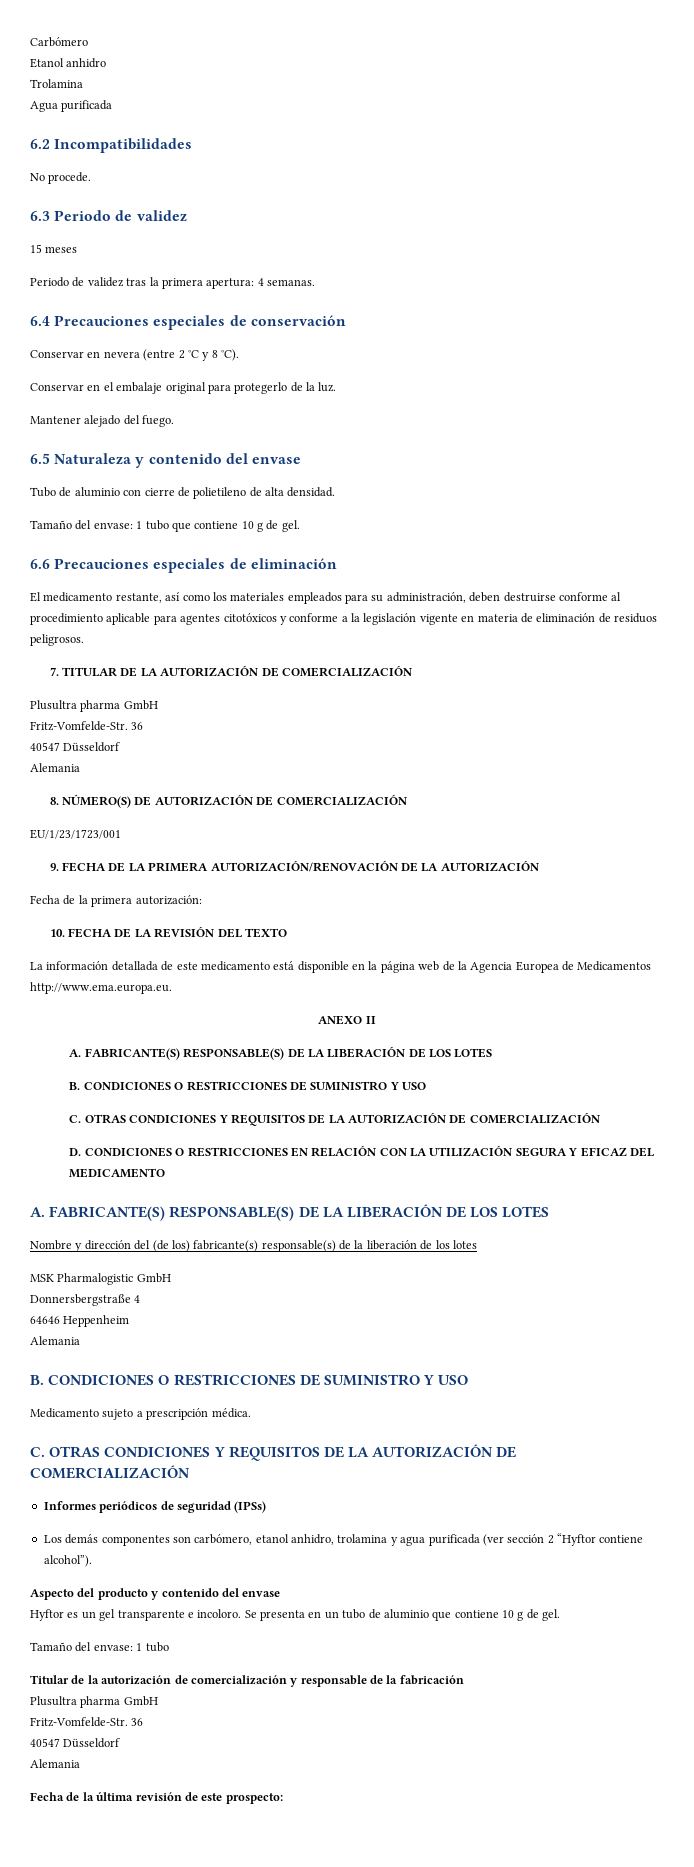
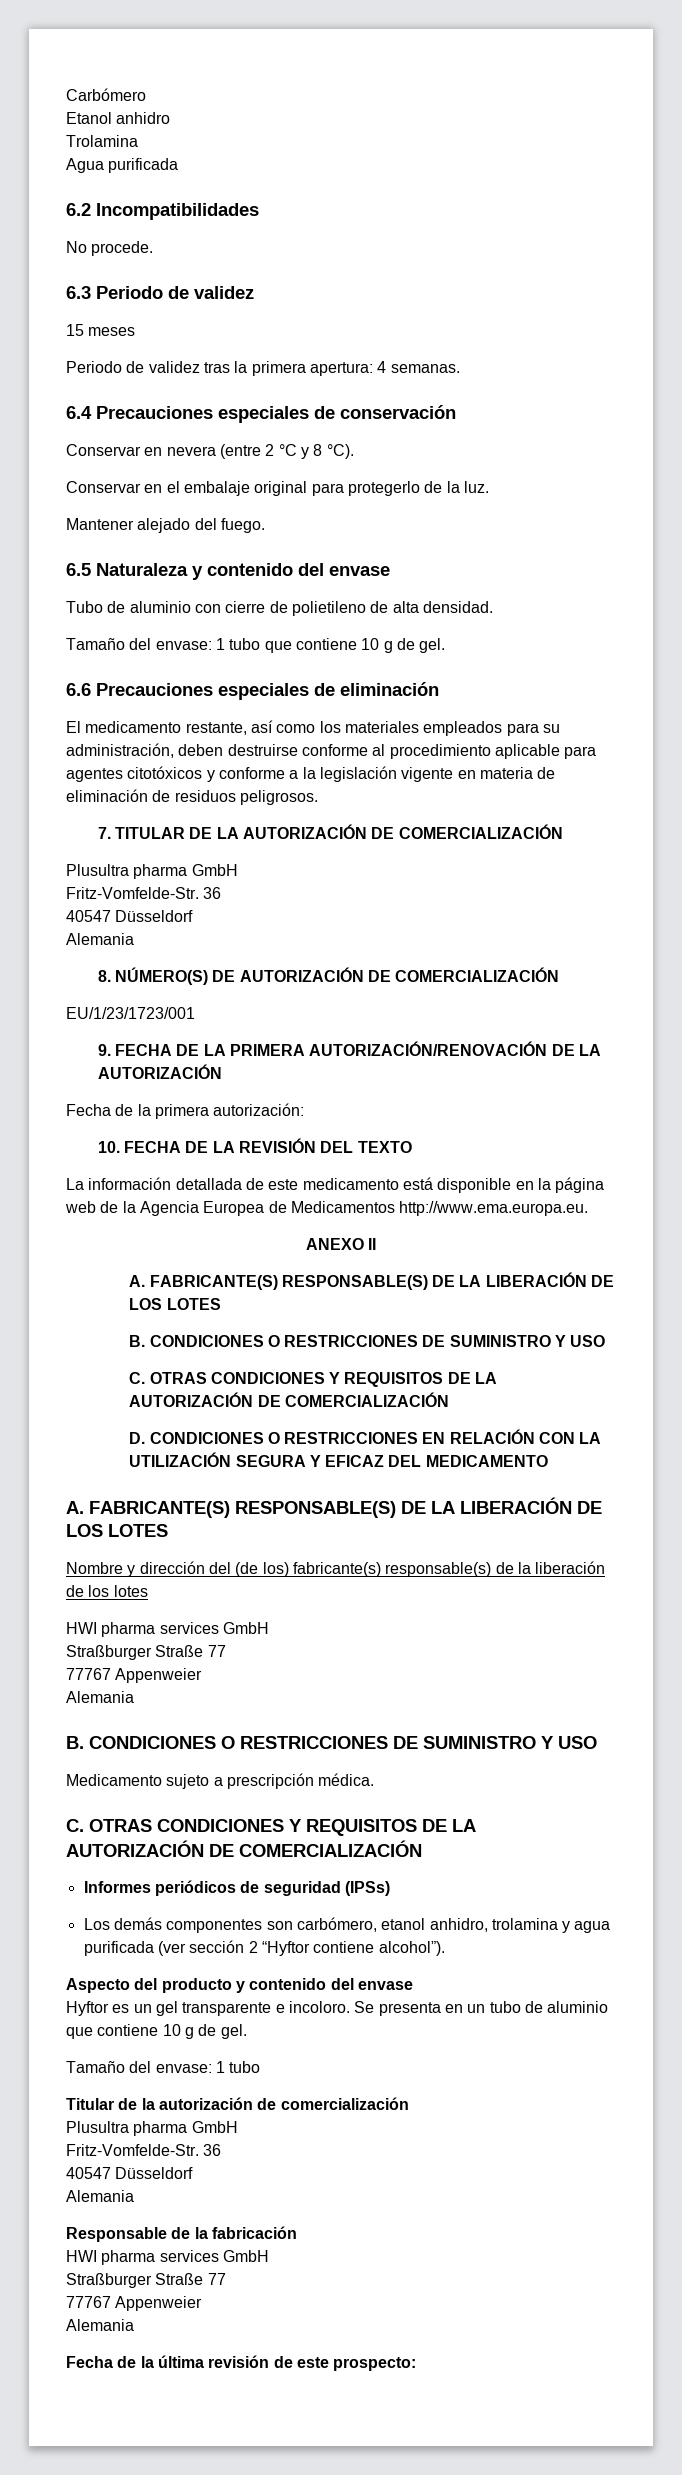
[30,1273,171,1285] [30,1294,141,1306] [30,1315,130,1327] MSK Pharmalogistic GmbH // Donnersbergstraße 4 // 64646 Heppenheim -> [66,1622,269,1637] [66,1645,226,1660] [66,1668,203,1683] HWI pharma services GmbH // Straßburger Straße 77 // 77767 Appenweier
[290,1675,464,1687] [30,1696,158,1708] [30,1717,144,1727] [30,1738,121,1748] [30,1759,80,1768] y responsable de la fabricación // Plusultra pharma GmbH // Fritz-Vomfelde-Str. 36 // 40547 Düsseldorf // Alemania -> [66,2121,238,2136] [66,2144,222,2156] [66,2167,194,2179] [66,2190,134,2202] [66,2226,297,2242] [66,2250,269,2265] [66,2273,226,2288] [66,2296,203,2311] [66,2319,134,2331] // Plusultra pharma GmbH // Fritz-Vomfelde-Str. 36 // 40547 Düsseldorf // Alemania // Responsable de la fabricación // HWI pharma services GmbH // Straßburger Straße 77 // 77767 Appenweier // Alemania

